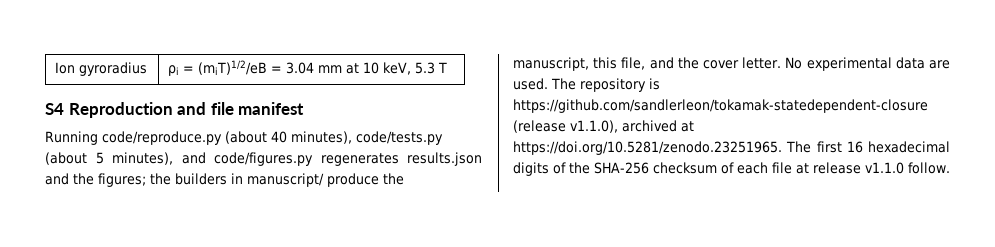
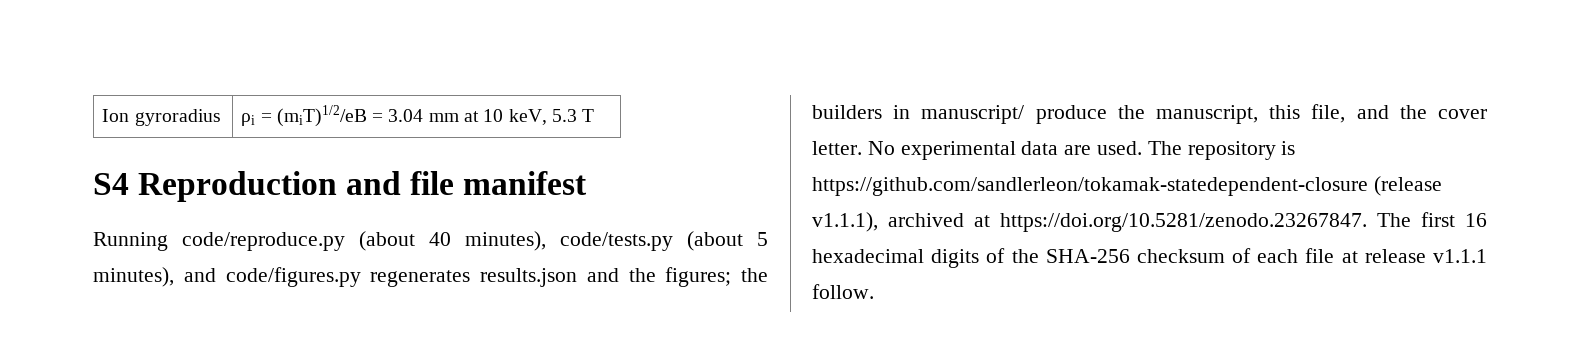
[570,120,618,133] v1.1.0), -> [812,212,878,232] v1.1.1),
[513,141,782,155] https://doi.org/10.5281/zenodo.23251965. -> [1000,213,1367,232] https://doi.org/10.5281/zenodo.23267847.
[865,162,904,174] v1.1.0 -> [1433,249,1487,263] v1.1.1

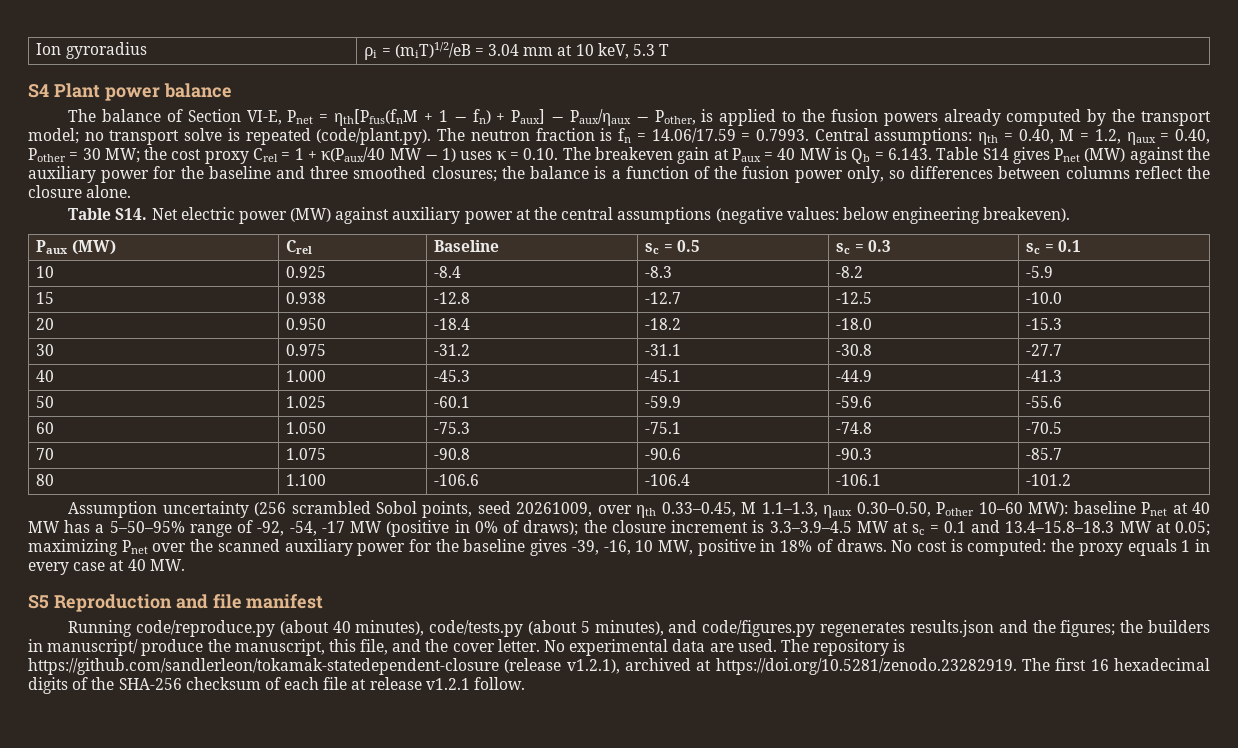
(129, 184) none -> [53,83,232,101] [68,109,1211,126] [28,128,1211,145] [28,147,1210,164] [28,166,1211,183] [28,185,132,198] [68,207,1071,224] [36,240,116,255] [286,240,313,254] [434,240,500,252] [645,240,700,254] [836,240,891,254] [1026,240,1081,254] [36,266,55,278] [286,266,327,278] [434,266,462,278] [645,266,673,278] [836,266,864,278] [1026,266,1054,278] [36,292,55,304] [286,292,327,304] [434,292,471,304] [645,292,682,304] [836,292,873,304] [1026,292,1063,304] [36,318,55,330] [286,318,327,330] [434,318,471,330] [645,318,682,330] [836,318,873,330] [1026,318,1063,330] [36,344,55,356] [286,344,327,356] [434,344,471,356] [645,344,682,356] [836,344,873,356] [1026,344,1063,356] [36,370,55,382] [286,370,327,382] [434,370,471,382] [645,370,682,382] [836,370,873,382] [1026,370,1063,382] [36,396,55,408] [286,396,327,408] [434,396,471,408] [645,396,682,408] [836,396,873,408] [1026,396,1063,408] [36,422,55,434] [286,422,327,434] [434,422,471,434] [645,422,682,434] [836,422,873,434] [1026,422,1063,434] [36,448,55,460] [286,448,327,460] [434,448,471,460] [645,448,682,460] [836,448,873,460] [1026,448,1063,460] [36,474,55,486] [286,474,327,486] [434,474,480,486] [645,474,691,486] [836,474,882,486] [1026,474,1072,486] [68,501,1211,518] [28,520,1211,537] [28,539,1210,556] [28,559,185,575] [28,595,49,609] Plant power balance // The balance of Section VI-E, Pnet = ηth[Pfus(fnM + 1 − fn) + Paux] − Paux/ηaux − Pother, is applied to the fusion powers already computed by the transport model; no transport solve is repeated (code/plant.py). The neutron fraction is fn = 14.06/17.59 = 0.7993. Central assumptions: ηth = 0.40, M = 1.2, ηaux = 0.40, Pother = 30 MW; the cost proxy Crel = 1 + κ(Paux/40 MW − 1) uses κ = 0.10. The breakeven gain at Paux = 40 MW is Qb = 6.143. Table S14 gives Pnet (MW) against the auxiliary power for the baseline and three smoothed closures; the balance is a function of the fusion power only, so differences between columns reflect the closure alone. // Table S14. Net electric power (MW) against auxiliary power at the central assumptions (negative values: below engineering breakeven). // Paux (MW) | Crel | Baseline | sc = 0.5 | sc = 0.3 | sc = 0.1 // 10 | 0.925 | -8.4 | -8.3 | -8.2 | -5.9 // 15 | 0.938 | -12.8 | -12.7 | -12.5 | -10.0 // 20 | 0.950 | -18.4 | -18.2 | -18.0 | -15.3 // 30 | 0.975 | -31.2 | -31.1 | -30.8 | -27.7 // 40 | 1.000 | -45.3 | -45.1 | -44.9 | -41.3 // 50 | 1.025 | -60.1 | -59.9 | -59.6 | -55.6 // 60 | 1.050 | -75.3 | -75.1 | -74.8 | -70.5 // 70 | 1.075 | -90.8 | -90.6 | -90.3 | -85.7 // 80 | 1.100 | -106.6 | -106.4 | -106.1 | -101.2 // Assumption uncertainty (256 scrambled Sobol points, seed 20261009, over ηth 0.33–0.45, M 1.1–1.3, ηaux 0.30–0.50, Pother 10–60 MW): baseline Pnet at 40 MW has a 5–50–95% range of -92, -54, -17 MW (positive in 0% of draws); the closure increment is 3.3–3.9–4.5 MW at sc = 0.1 and 13.4–15.8–18.3 MW at 0.05; maximizing Pnet over the scanned auxiliary power for the baseline gives -39, -16, 10 MW, positive in 18% of draws. No cost is computed: the proxy equals 1 in every case at 40 MW. // S5
[812,212,878,232] v1.1.1), -> [566,659,620,674] v1.2.1),
[1000,213,1367,232] https://doi.org/10.5281/zenodo.23267847. -> [715,658,1017,675] https://doi.org/10.5281/zenodo.23282919.
[1433,249,1487,263] v1.1.1 -> [425,678,470,690] v1.2.1

